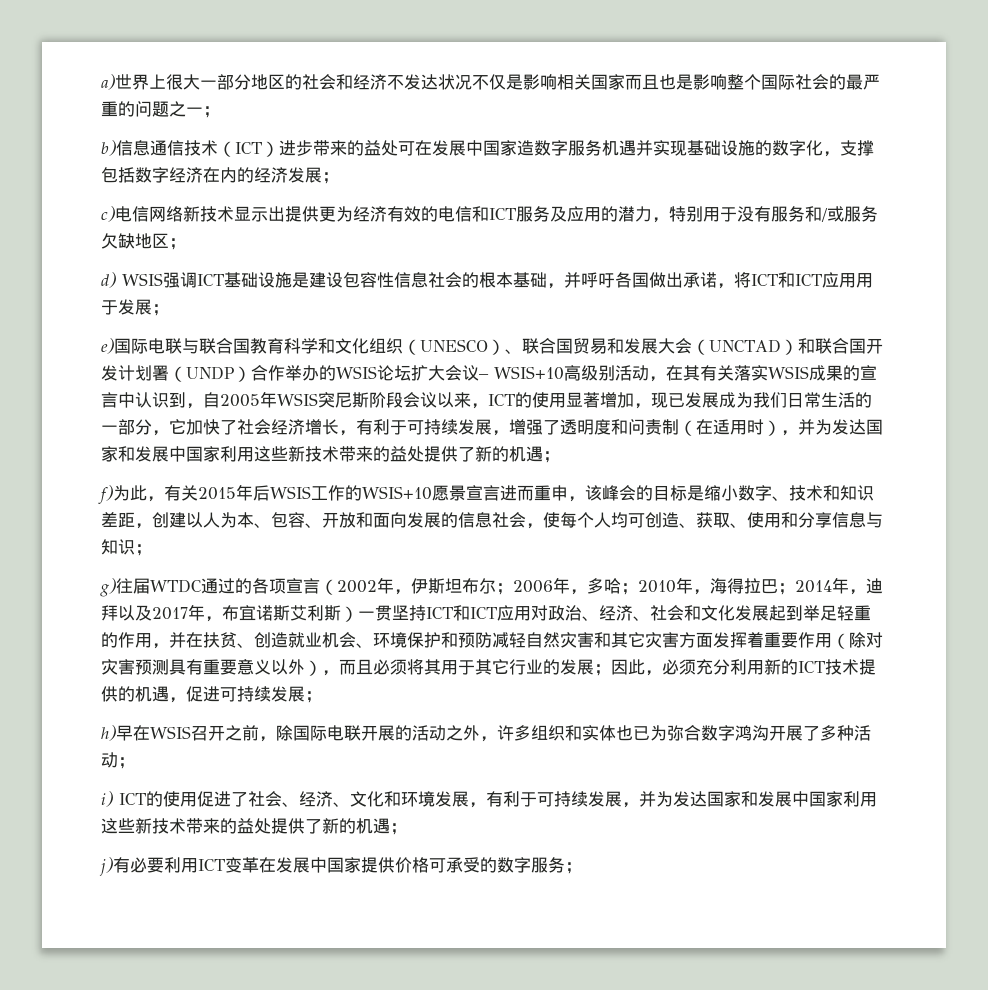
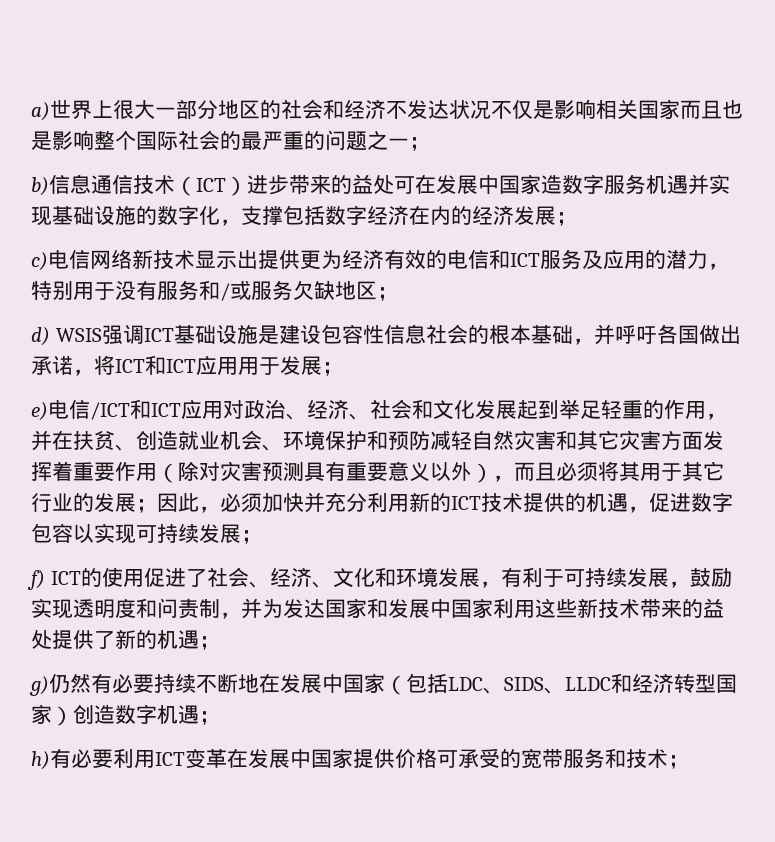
[114,338,883,355] [101,365,877,382] [101,391,872,409] [101,419,883,436] [101,446,560,463] [98,484,875,504] [101,512,883,529] [101,539,152,556] [100,577,883,597] [101,604,453,622] 国际电联与联合国教育科学和文化组织（UNESCO）、联合国贸易和发展大会（UNCTAD）和联合国开发计划署（UNDP）合作举办的WSIS论坛扩大会议– WSIS+10高级别活动，在其有关落实WSIS成果的宣言中认识到，自2005年WSIS突尼斯阶段会议以来，ICT的使用显著增加，现已发展成为我们日常生活的一部分，它加快了社会经济增长，有利于可持续发展，增强了透明度和问责制（在适用时），并为发达国家和发展中国家利用这些新技术带来的益处提供了新的机遇； // f)为此，有关2015年后WSIS工作的WSIS+10愿景宣言进而重申，该峰会的目标是缩小数字、技术和知识差距，创建以人为本、包容、开放和面向发展的信息社会，使每个人均可创造、获取、使用和分享信息与知识； // g)往届WTDC通过的各项宣言（2002年，伊斯坦布尔；2006年，多哈；2010年，海得拉巴；2014年，迪拜以及2017年，布宜诺斯艾利斯）一贯坚持ICT -> [48,400,130,420] 电信/ICT
(696, 667) none -> [262,492,325,513] 加快并
(220, 694) none -> [691,492,733,512] [31,523,136,544] 数字包容以实现
[101,725,871,742] [101,752,135,769] [101,791,113,807] h)早在WSIS召开之前，除国际电联开展的活动之外，许多组织和实体也已为弥合数字鸿沟开展了多种活动； // i) -> [27,570,45,590] f)
(639, 805) none -> [689,568,732,587] [31,598,241,619] 鼓励实现透明度和问责制，
[99,857,113,876] j) -> [29,673,737,696] [31,704,220,726] [31,751,50,770] g)仍然有必要持续不断地在发展中国家（包括LDC、SIDS、LLDC和经济转型国家）创造数字机遇； // h)
[497,857,565,873] 数字服务 -> [521,748,668,769] 宽带服务和技术

